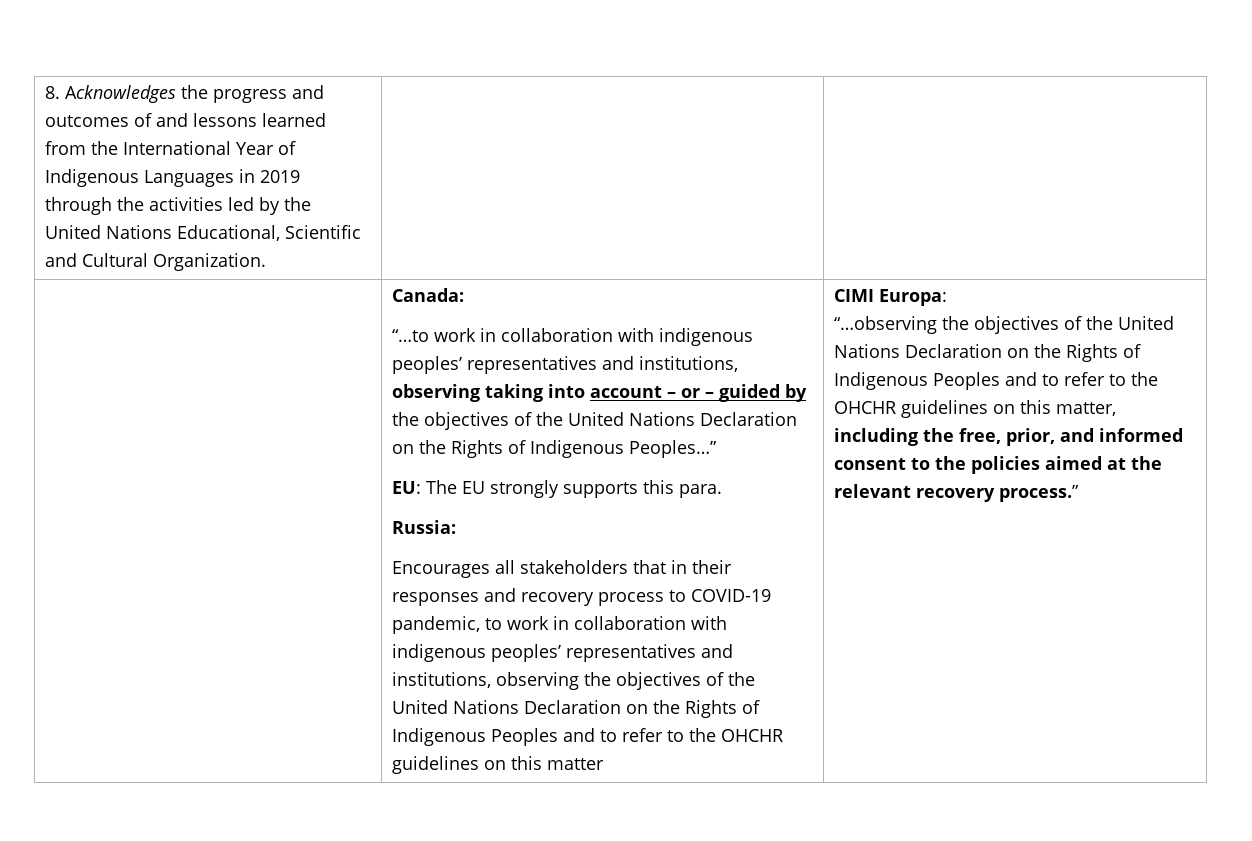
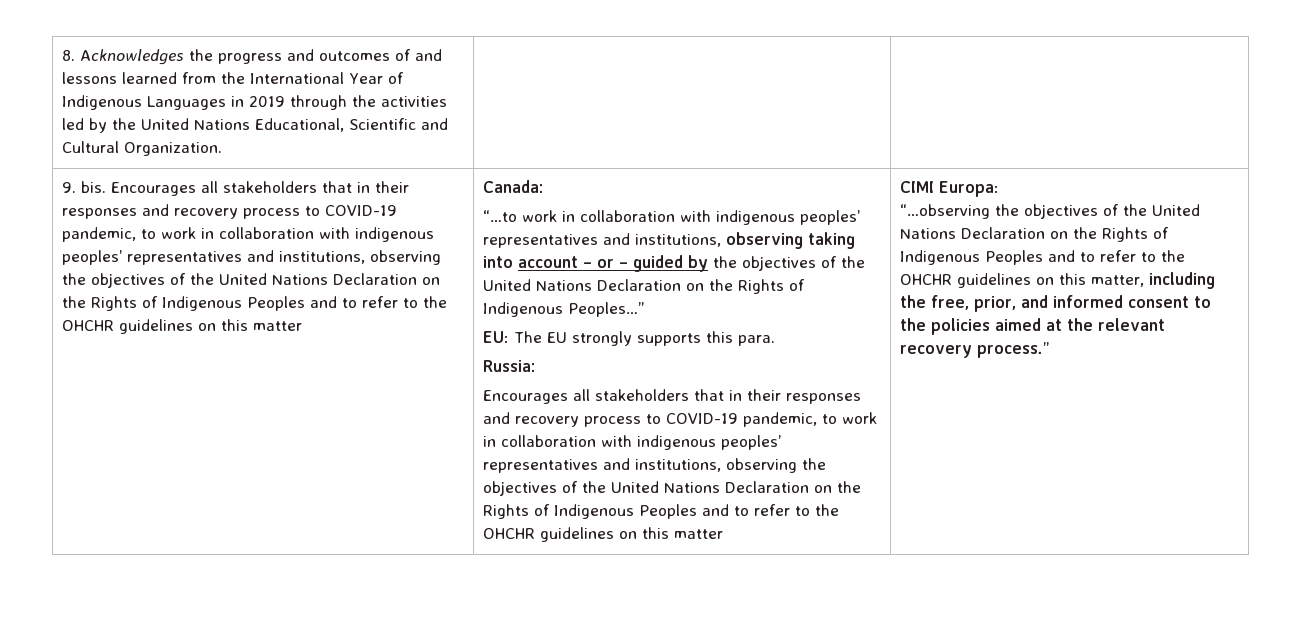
(266, 262) none -> [61,181,409,196] [61,204,397,219] [61,227,434,242] [61,250,441,265] [61,273,440,288] [61,296,447,311] [61,319,302,334] 9. bis. Encourages all stakeholders that in their responses and recovery process to COVID-19 pandemic, to work in collaboration with indigenous peoples’ representatives and institutions, observing the objectives of the United Nations Declaration on the Rights of Indigenous Peoples and to refer to the OHCHR guidelines on this matter

